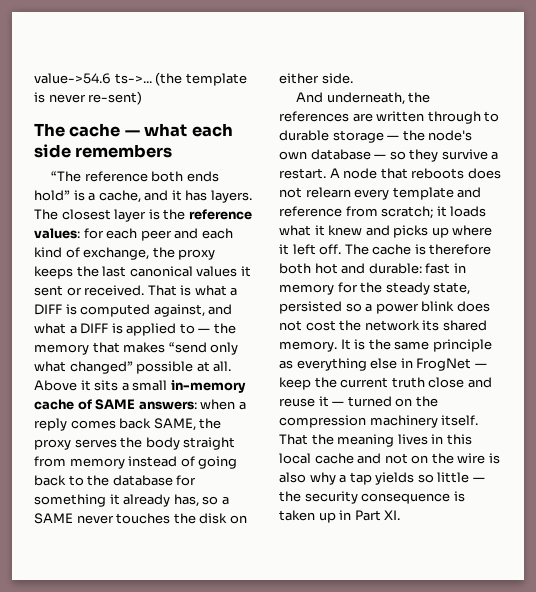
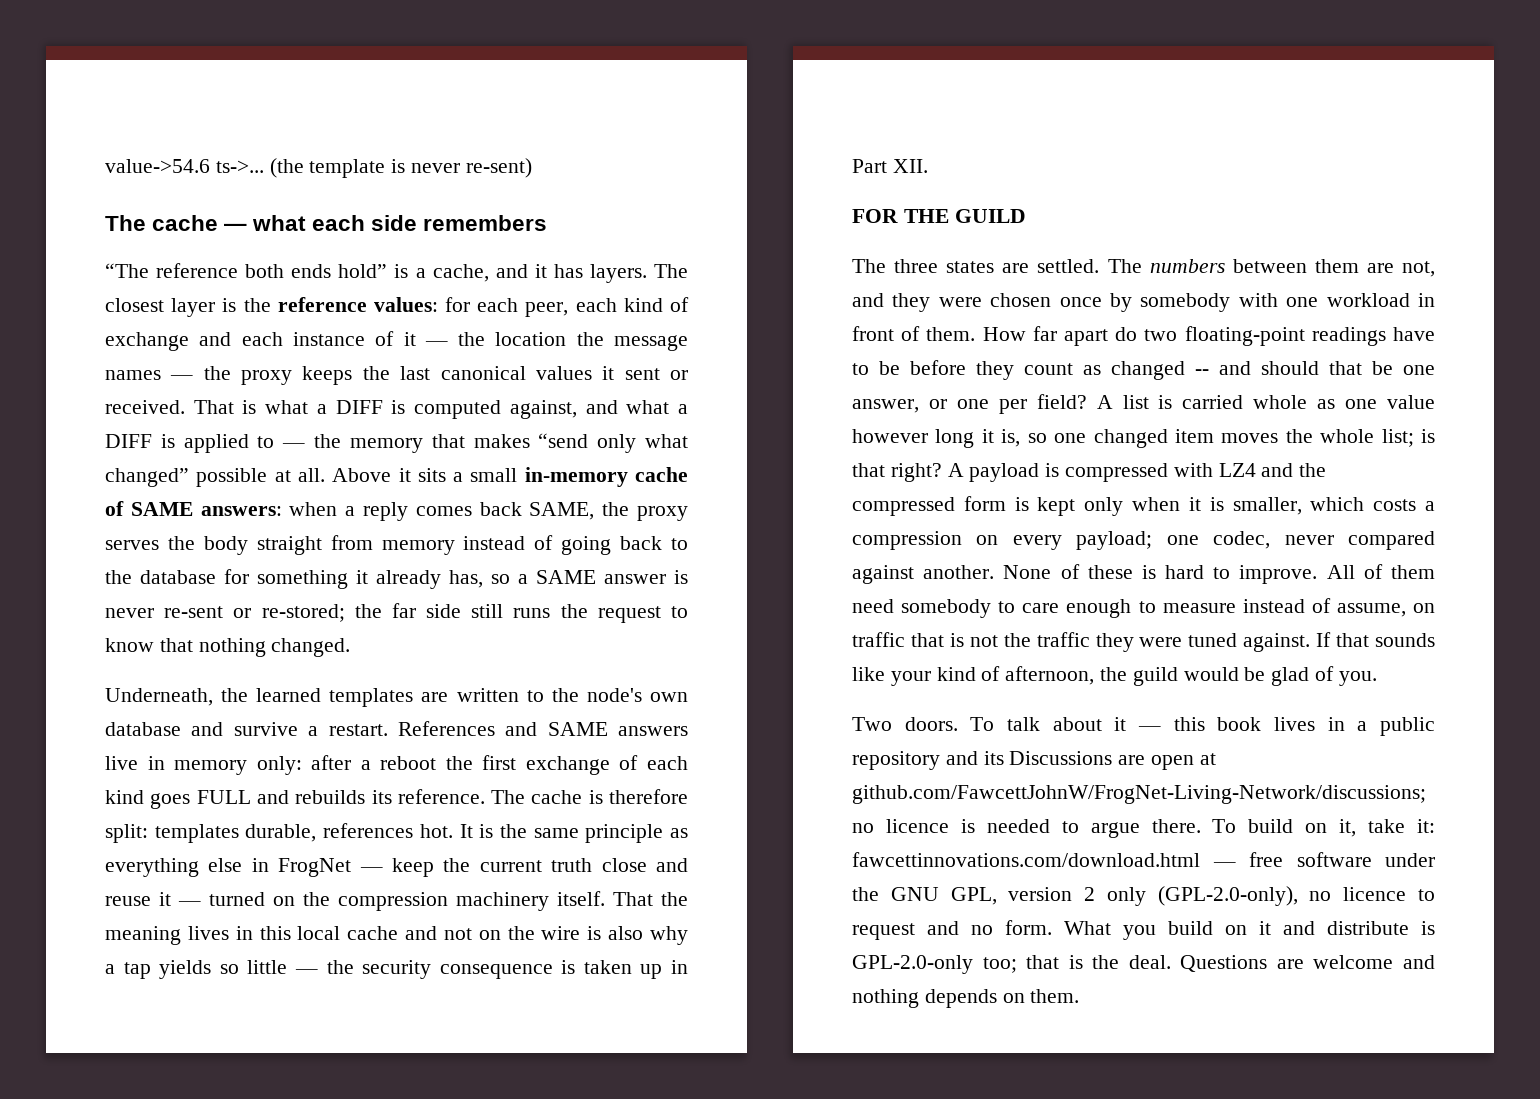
[140,228,199,241] peer and -> [525,302,569,317] peer,
[83,247,150,260] exchange, -> [105,331,688,351] [105,370,194,380] exchange and each instance of it — the location the message names —
[76,513,247,524] [279,73,353,84] [296,92,431,105] [279,111,500,124] [279,130,473,143] [279,149,499,162] [279,168,501,179] [279,187,482,200] [279,206,487,219] [279,225,493,238] [279,244,492,255] [279,263,466,274] [279,282,471,295] [279,301,490,314] [279,320,487,331] [279,341,337,352] never touches the disk on either side. // And underneath, the references are written through to durable storage — the node's own database — so they survive a restart. A node that reboots does not relearn every template and reference from scratch; it loads what it knew and picks up where it left off. The cache is therefore both hot and durable: fast in memory for the steady state, persisted so a power blink does not cost the network its shared memory. -> [604,570,688,584] [105,603,688,623] [105,638,351,657] [105,688,688,707] [105,721,688,736] [105,755,688,775] [105,789,688,809] [105,823,453,843] answer is never re-sent or re-stored; the far side still runs the request to know that nothing changed. // Underneath, the learned templates are written to the node's own database and survive a restart. References and SAME answers live in memory only: after a reboot the first exchange of each kind goes FULL and rebuilds its reference. The cache is therefore split: templates durable, references hot.
[384,510,401,520] XI. -> [892,159,928,173] [852,209,1026,223] [852,259,1435,277] [852,293,1435,312] [852,326,1435,346] [852,360,1435,380] [852,394,1435,414] [852,429,1435,448] [852,463,1327,482] [852,496,1435,516] [852,531,1435,550] [852,564,1435,584] [852,598,1435,618] [852,632,1435,652] [852,666,1377,686] [852,717,1435,736] [852,751,1216,770] [852,785,1426,804] [852,819,1435,838] [852,852,1435,867] [852,886,1435,906] [852,920,1435,940] [852,955,1435,974] [852,989,1080,1008] XII. // FOR THE GUILD // The three states are settled. The numbers between them are not, and they were chosen once by somebody with one workload in front of them. How far apart do two floating-point readings have to be before they count as changed -- and should that be one answer, or one per field? A list is carried whole as one value however long it is, so one changed item moves the whole list; is that right? A payload is compressed with LZ4 and the compressed form is kept only when it is smaller, which costs a compression on every payload; one codec, never compared against another. None of these is hard to improve. All of them need somebody to care enough to measure instead of assume, on traffic that is not the traffic they were tuned against. If that sounds like your kind of afternoon, the guild would be glad of you. // Two doors. To talk about it — this book lives in a public repository and its Discussions are open at github.com/FawcettJohnW/FrogNet-Living-Network/discussions; no licence is needed to argue there. To build on it, take it: fawcettinnovations.com/download.html — free software under the GNU GPL, version 2 only (GPL-2.0-only), no licence to request and no form. What you build on it and distribute is GPL-2.0-only too; that is the deal. Questions are welcome and nothing depends on them.

